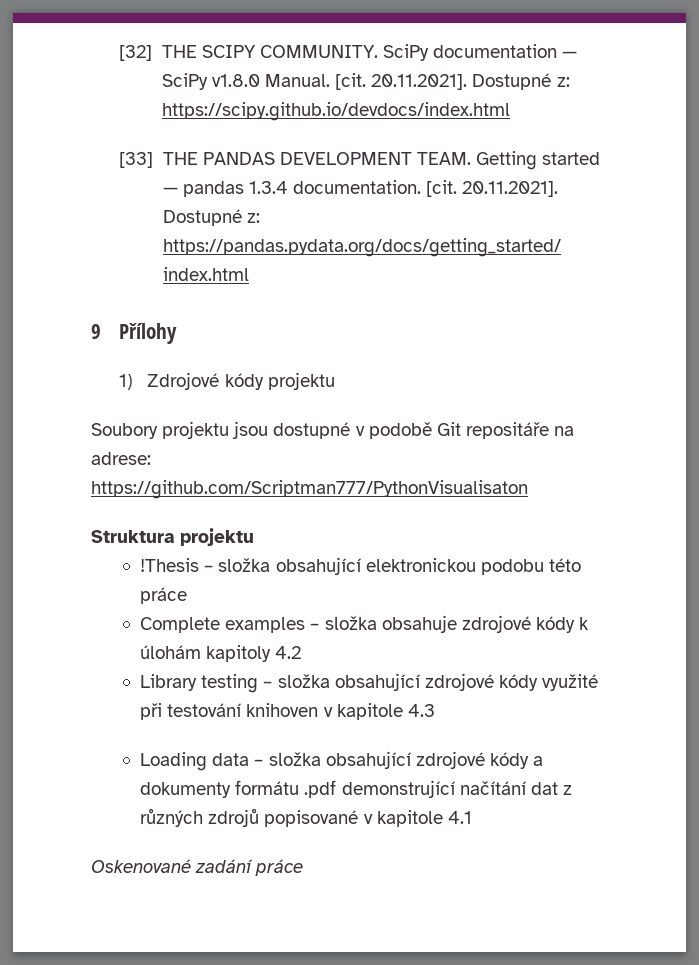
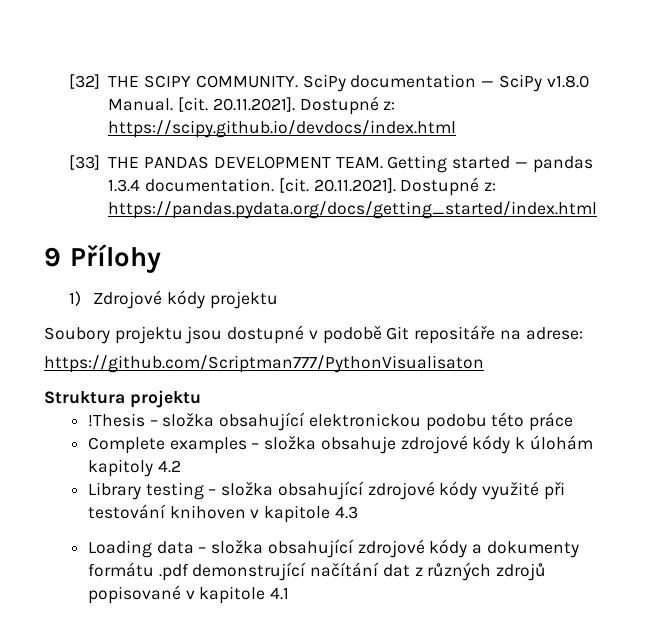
[91,859,304,876] // Oskenované zadání práce -> (290, 593) none

